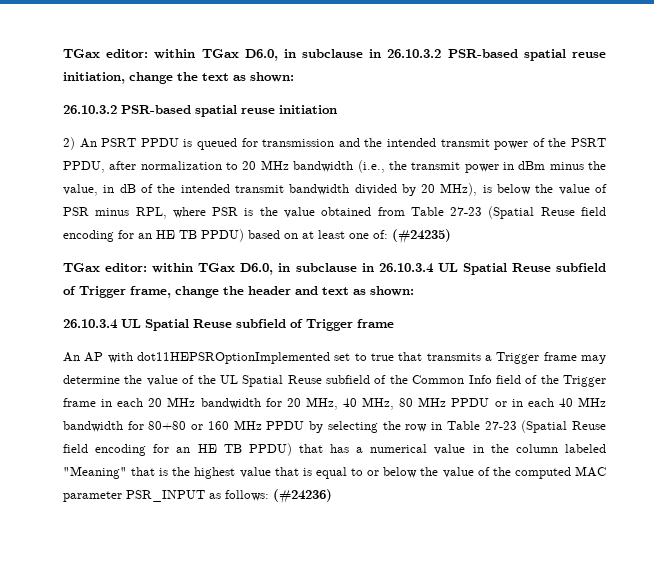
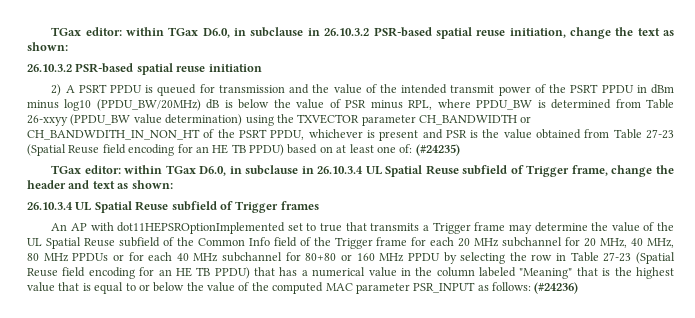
[79,138,97,148] An -> [65,85,75,93] A
(383, 142) none -> [333,84,398,94] value of the
[63,160,606,173] [63,183,478,196] PPDU, after normalization to 20 MHz bandwidth (i.e., the transmit power in dBm minus the value, in dB of the intended transmit bandwidth divided by 20 MHz), -> [601,84,675,94] [27,99,220,111] PPDU in dBm minus log10 (PPDU_BW/20MHz) dB
(206, 212) none -> [476,99,675,110] [27,114,532,126] [27,129,443,141] PPDU_BW is determined from Table 26-xxyy (PPDU_BW value determination) using the TXVECTOR parameter CH_BANDWIDTH or CH_BANDWDITH_IN_NON_HT of the PSRT PPDU, whichever is present and
[357,319,394,328] frame -> [280,201,319,210] frames
[101,399,113,407] in -> [411,237,427,246] for
[200,398,261,409] bandwidth -> [502,237,563,247] subchannel
[451,398,523,407] PPDU or in -> [72,252,144,261] PPDUs or for
[63,421,123,432] bandwidth -> [222,252,283,262] subchannel

